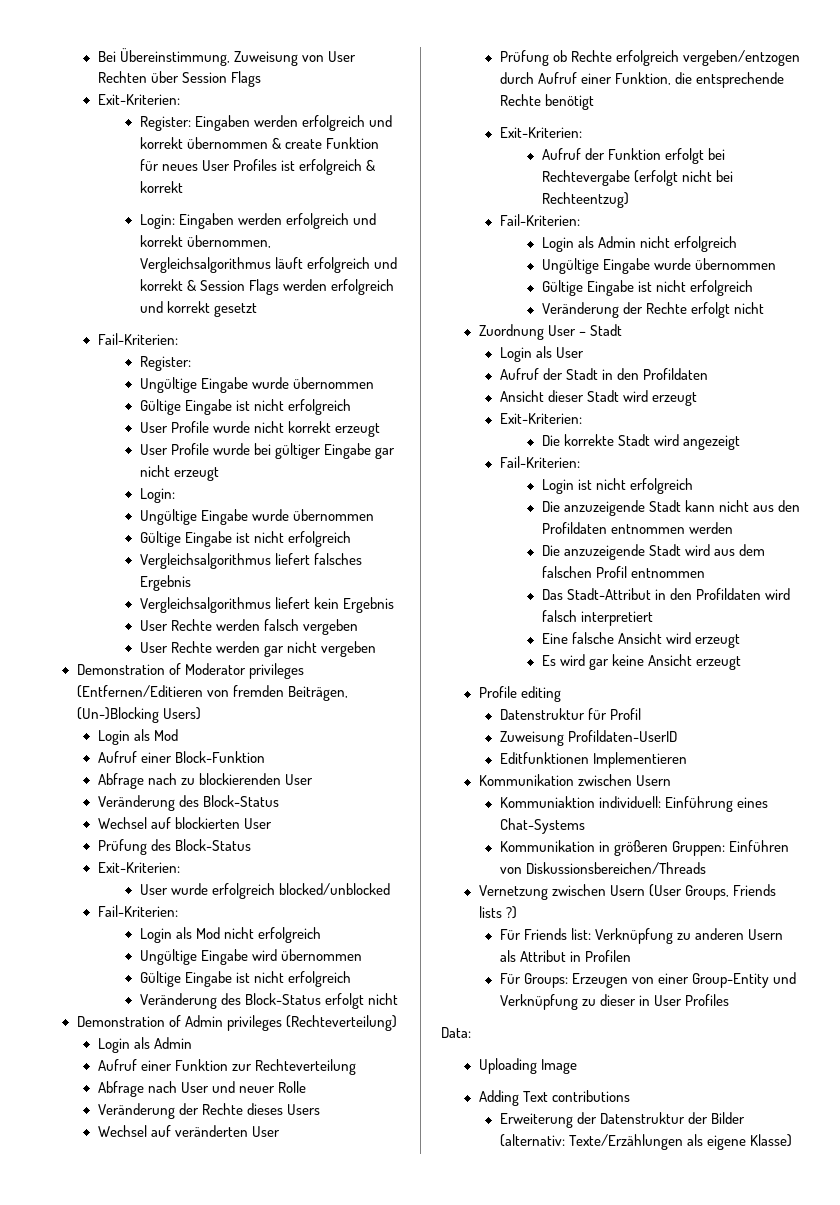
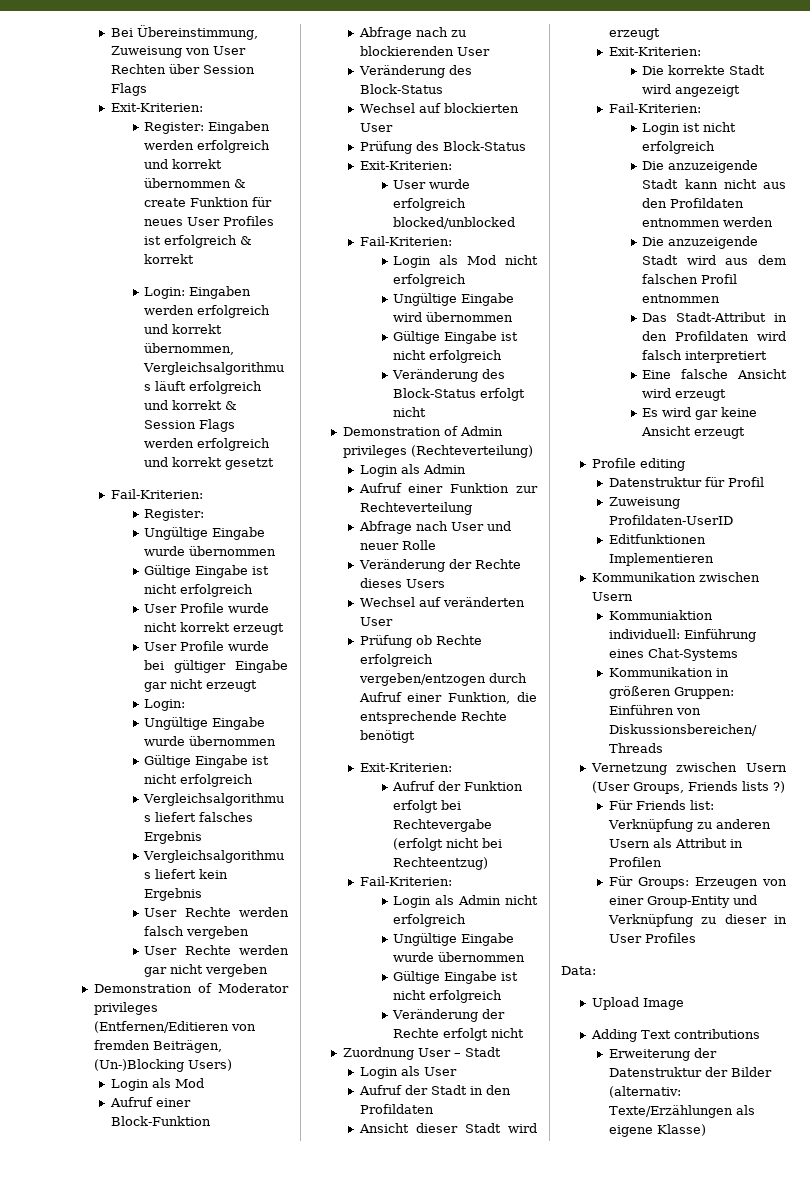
[478,1058,537,1074] Uploading -> [591,997,639,1010] Upload

